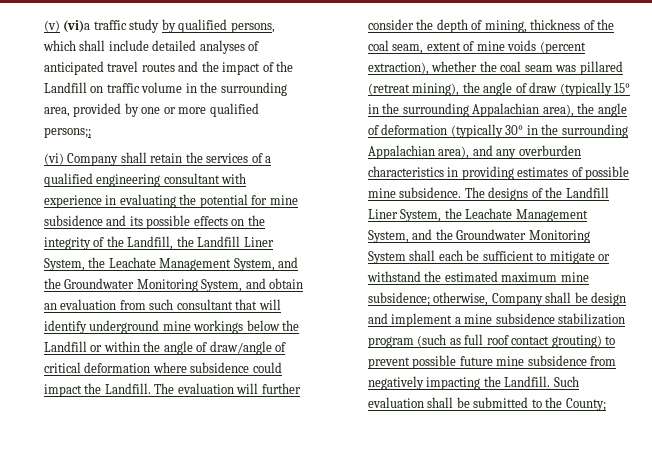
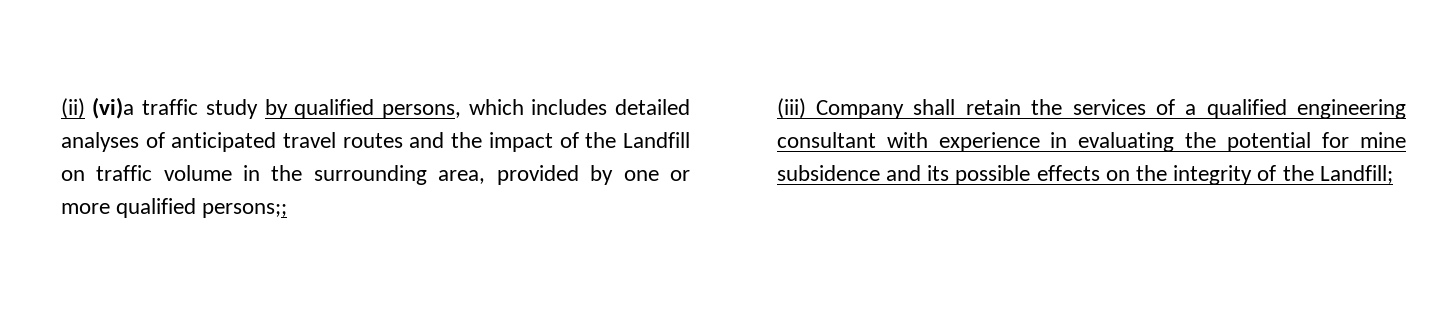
[43,20,60,32] (v) -> [60,98,85,119] (ii)
[79,40,149,51] shall include -> [531,99,608,115] includes
[43,153,64,165] (vi) -> [776,98,806,119] (iii)
[127,236,274,250] [43,257,299,271] [43,278,304,292] [43,299,281,310] [43,320,300,334] [43,341,287,355] [43,362,282,373] [43,383,301,397] [367,19,615,33] [367,40,586,54] [367,61,623,75] [367,82,631,96] [367,103,627,117] [367,124,628,138] [367,145,581,159] [367,166,630,180] [367,187,609,201] [367,208,588,222] [367,229,590,243] [367,250,611,264] [366,271,589,282] [367,292,627,306] [367,313,626,327] [367,334,616,348] [367,355,617,369] [367,376,579,390] [367,397,606,411] Landfill, the Landfill Liner System, the Leachate Management System, and the Groundwater Monitoring System, and obtain an evaluation from such consultant that will identify underground mine workings below the Landfill or within the angle of draw/angle of critical deformation where subsidence could impact the Landfill. The evaluation will further consider the depth of mining, thickness of the coal seam, extent of mine voids (percent extraction), whether the coal seam was pillared (retreat mining), the angle of draw (typically 15° in the surrounding Appalachian area), the angle of deformation (typically 30° in the surrounding Appalachian area), and any overburden characteristics in providing estimates of possible mine subsidence. The designs of the Landfill Liner System, the Leachate Management System, and the Groundwater Monitoring System shall each be sufficient to mitigate or withstand the estimated maximum mine subsidence; otherwise, Company shall be design and implement a mine subsidence stabilization program (such as full roof contact grouting) to prevent possible future mine subsidence from negatively impacting the Landfill. Such evaluation shall be submitted to the County; -> [1319,165,1393,184] Landfill;

